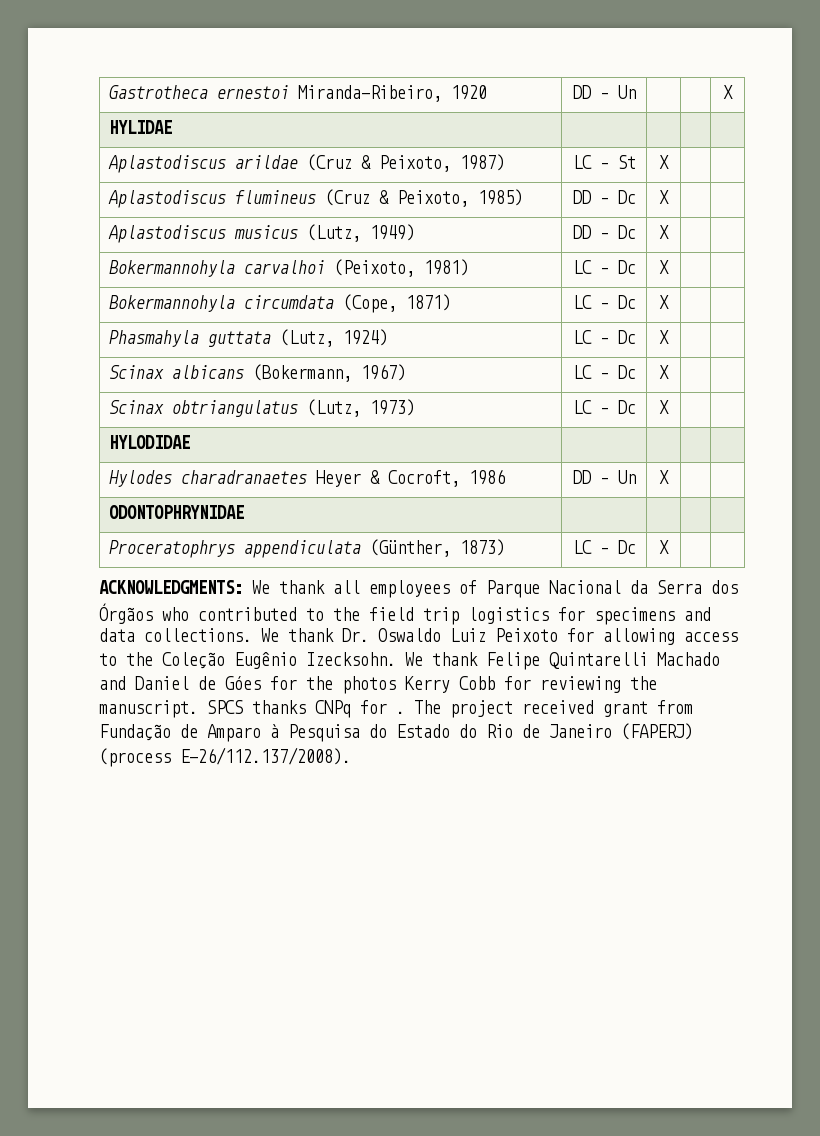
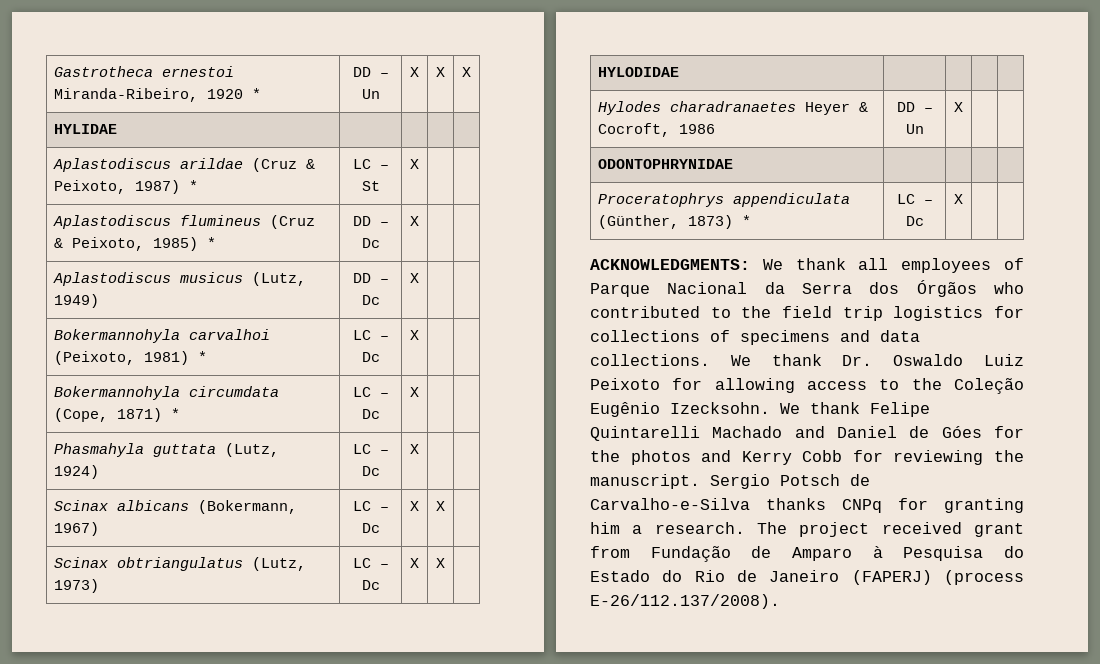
[572,85,636,99] | DD – Un | | -> [251,88,261,99] [352,67,389,77] [361,89,380,99] [410,67,419,77] [436,67,445,77] * | DD – Un | X | X
(506, 162) none -> [188,180,198,191] *
(524, 197) none -> [206,237,216,248] *
(470, 267) none -> [197,351,207,362] *
(452, 302) none -> [170,408,180,419] *
(669, 372) none -> [436,501,445,511] X
(669, 407) none -> [436,558,445,568] X
(506, 547) none -> [741,215,751,226] *
(585, 614) none -> [590,330,730,342] collections of
(396, 685) none -> [701,450,732,462] and
[207,700,405,718] SPCS thanks CNPq for . -> [710,474,870,489] [590,498,1024,513] [590,522,745,534] Sergio Potsch de Carvalho-e-Silva thanks CNPq for granting him a research.

